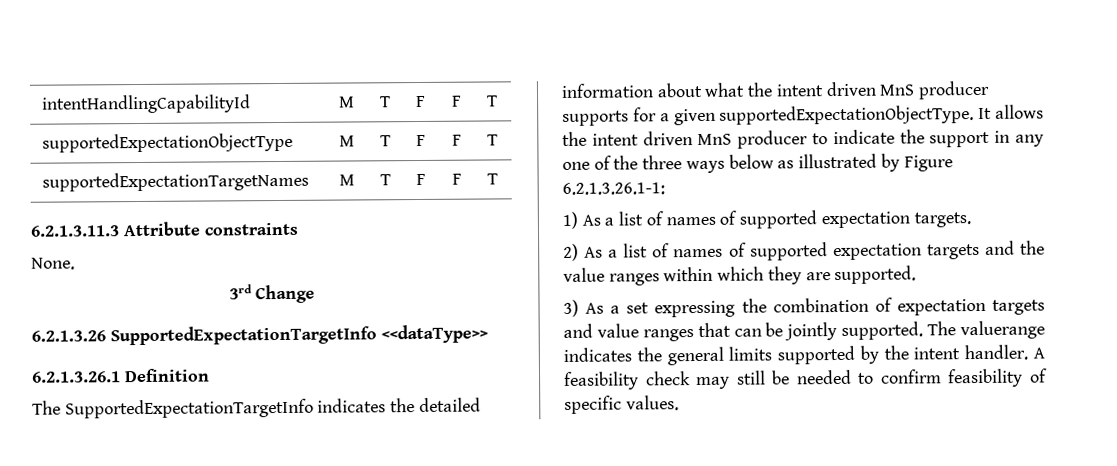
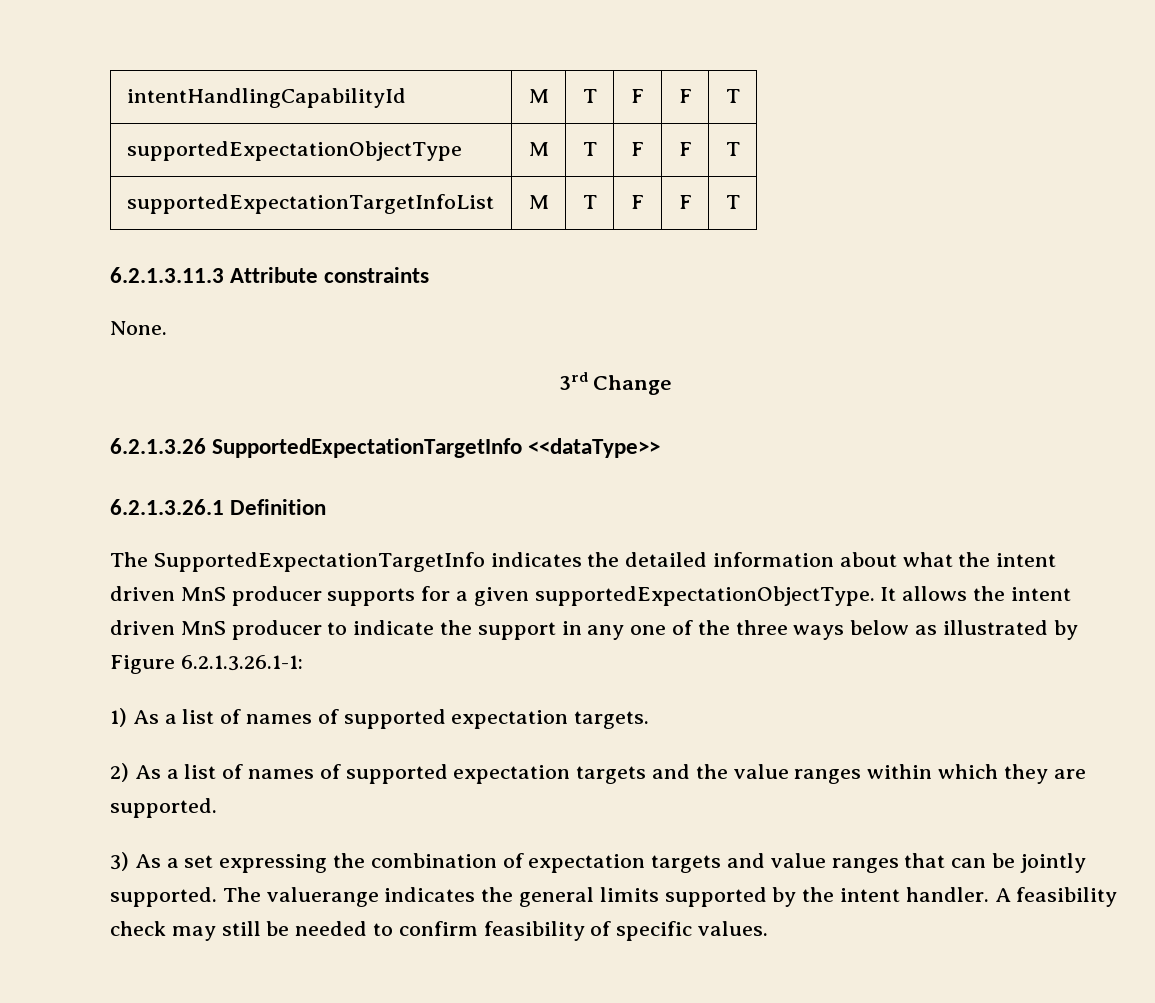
[42,171,310,192] supportedExpectationTargetNames -> [126,194,494,214] supportedExpectationTargetInfoList

